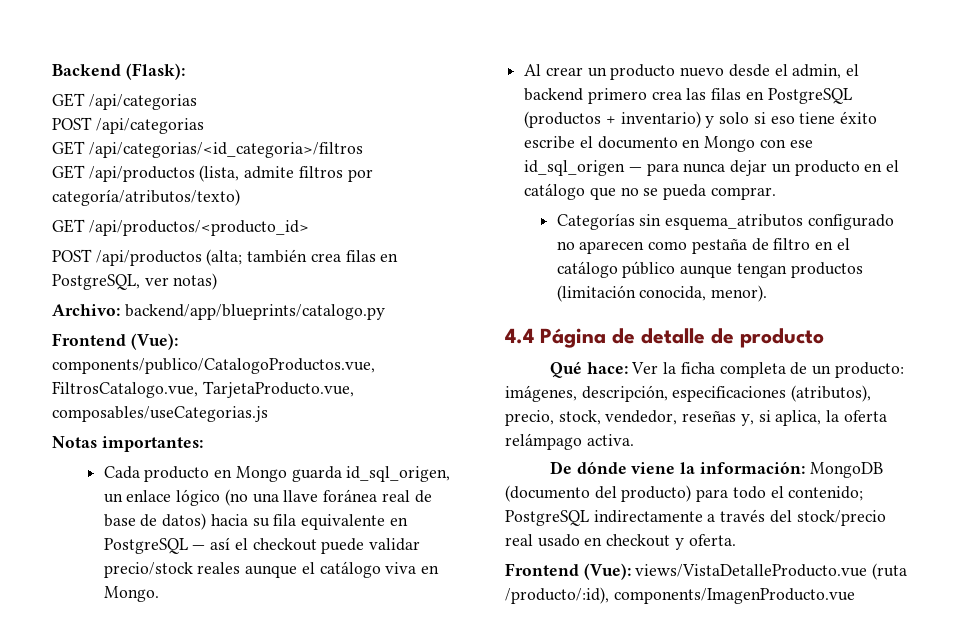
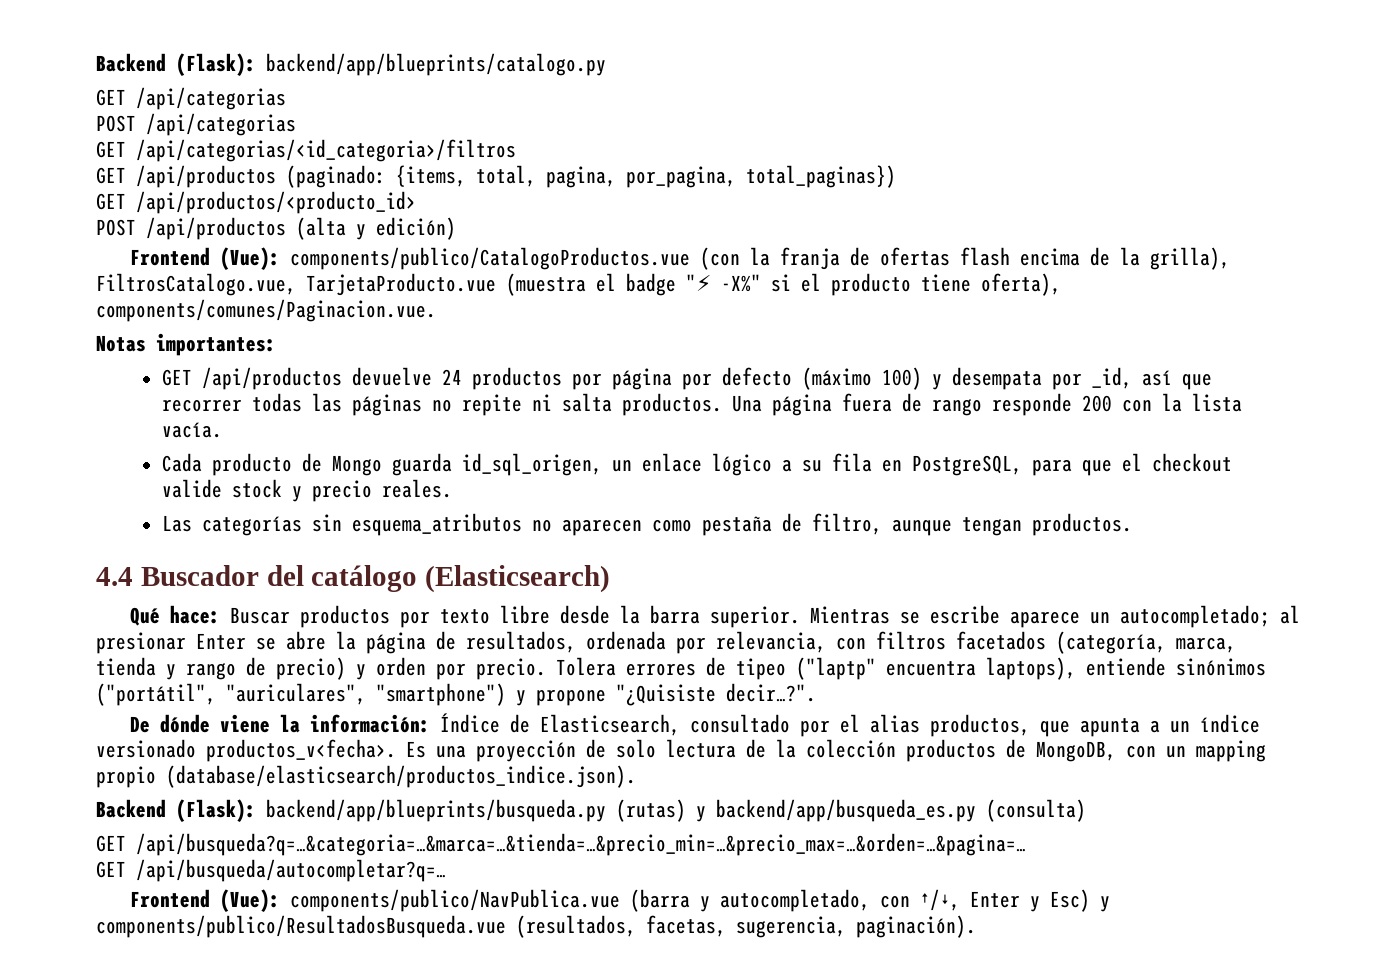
[52,63,185,80] Backend (Flask): -> [96,53,606,76] Backend (Flask): backend/app/blueprints/catalogo.py
[199,165,373,182] [52,189,240,206] [52,219,309,236] [52,249,399,266] [52,273,218,290] [52,304,385,320] [52,333,178,350] [52,358,375,374] [52,381,354,398] [52,406,268,422] [52,436,203,452] (lista, admite filtros por categoría/atributos/texto) // GET /api/productos/<producto_id> // POST /api/productos (alta; también crea filas en PostgreSQL, ver notas) // Archivo: backend/app/blueprints/catalogo.py // Frontend (Vue): components/publico/CatalogoProductos.vue, FiltrosCatalogo.vue, TarjetaProducto.vue, composables/useCategorias.js // Notas importantes: -> [286,165,896,188] [96,191,416,214] [96,217,456,240] [130,247,1231,270] [96,273,1061,296] [96,299,436,322] [96,333,276,356] [162,367,1213,390] [162,393,1243,416] [162,422,223,438] (paginado: {items, total, pagina, por_pagina, total_paginas}) // GET /api/productos/<producto_id> // POST /api/productos (alta y edición) // Frontend (Vue): components/publico/CatalogoProductos.vue (con la franja de ofertas flash encima de la grilla), FiltrosCatalogo.vue, TarjetaProducto.vue (muestra el badge "⚡ -X%" si el producto tiene oferta), components/comunes/Paginacion.vue. // Notas importantes: // GET /api/productos devuelve 24 productos por página por defecto (máximo 100) y desempata por _id, así que recorrer todas las páginas no repite ni salta productos. Una página fuera de rango responde 200 con la lista vacía.
[214,469,233,478] en -> [302,453,323,472] de
[224,489,432,506] [103,513,408,530] [103,537,421,554] [103,561,440,578] [103,586,159,602] [524,64,860,80] [524,88,852,104] [524,111,878,128] [524,136,813,152] [524,160,900,176] [524,183,776,200] [556,213,635,230] (no una llave foránea real de base de datos) hacia su fila equivalente en PostgreSQL — así el checkout puede validar precio/stock reales aunque el catálogo viva en Mongo. // Al crear un producto nuevo desde el admin, el backend primero crea las filas en PostgreSQL (productos + inventario) y solo si eso tiene éxito escribe el documento en Mongo con ese id_sql_origen — para nunca dejar un producto en el catálogo que no se pueda comprar. // Categorías -> [782,453,1233,476] [162,479,453,502] [162,515,303,536] a su fila en PostgreSQL, para que el checkout valide stock y precio reales. // Las categorías
[807,214,894,230] configurado -> (523, 524) none
[773,238,850,250] [556,261,863,278] [556,285,768,302] [505,328,824,348] [549,361,904,378] [505,385,872,402] [505,410,887,426] [505,433,634,450] filtro en el catálogo público aunque tengan productos (limitación conocida, menor). // 4.4 Página de detalle de producto // Qué hace: Ver la ficha completa de un producto: imágenes, descripción, especificaciones (atributos), precio, stock, vendedor, reseñas y, si aplica, la oferta relámpago activa. -> [812,513,1133,536] [96,565,611,593] [130,605,1301,628] [96,631,1236,654] [96,657,1266,680] [96,683,816,706] filtro, aunque tengan productos. // 4.4 Buscador del catálogo (Elasticsearch) // Qué hace: Buscar productos por texto libre desde la barra superior. Mientras se escribe aparece un autocompletado; al presionar Enter se abre la página de resultados, ordenada por relevancia, con filtros facetados (categoría, marca, tienda y rango de precio) y orden por precio. Tolera errores de tipeo ("laptp" encuentra laptops), entiende sinónimos ("portátil", "auriculares", "smartphone") y propone "¿Quisiste decir…?".
[809,462,883,478] [505,485,864,502] [505,509,886,526] [505,534,736,550] [505,563,908,580] [505,587,855,604] MongoDB (documento del producto) para todo el contenido; PostgreSQL indirectamente a través del stock/precio real usado en checkout y oferta. // Frontend (Vue): views/VistaDetalleProducto.vue (ruta /producto/:id), components/ImagenProducto.vue -> [440,713,1261,737] [96,739,1266,762] [96,765,636,788] [96,799,1086,822] [96,833,1026,856] [96,859,446,882] [130,889,1111,912] [96,915,976,938] Índice de Elasticsearch, consultado por el alias productos, que apunta a un índice versionado productos_v<fecha>. Es una proyección de solo lectura de la colección productos de MongoDB, con un mapping propio (database/elasticsearch/productos_indice.json). // Backend (Flask): backend/app/blueprints/busqueda.py (rutas) y backend/app/busqueda_es.py (consulta) // GET /api/busqueda?q=…&categoria=…&marca=…&tienda=…&precio_min=…&precio_max=…&orden=…&pagina=… // GET /api/busqueda/autocompletar?q=… // Frontend (Vue): components/publico/NavPublica.vue (barra y autocompletado, con ↑/↓, Enter y Esc) y components/publico/ResultadosBusqueda.vue (resultados, facetas, sugerencia, paginación).

